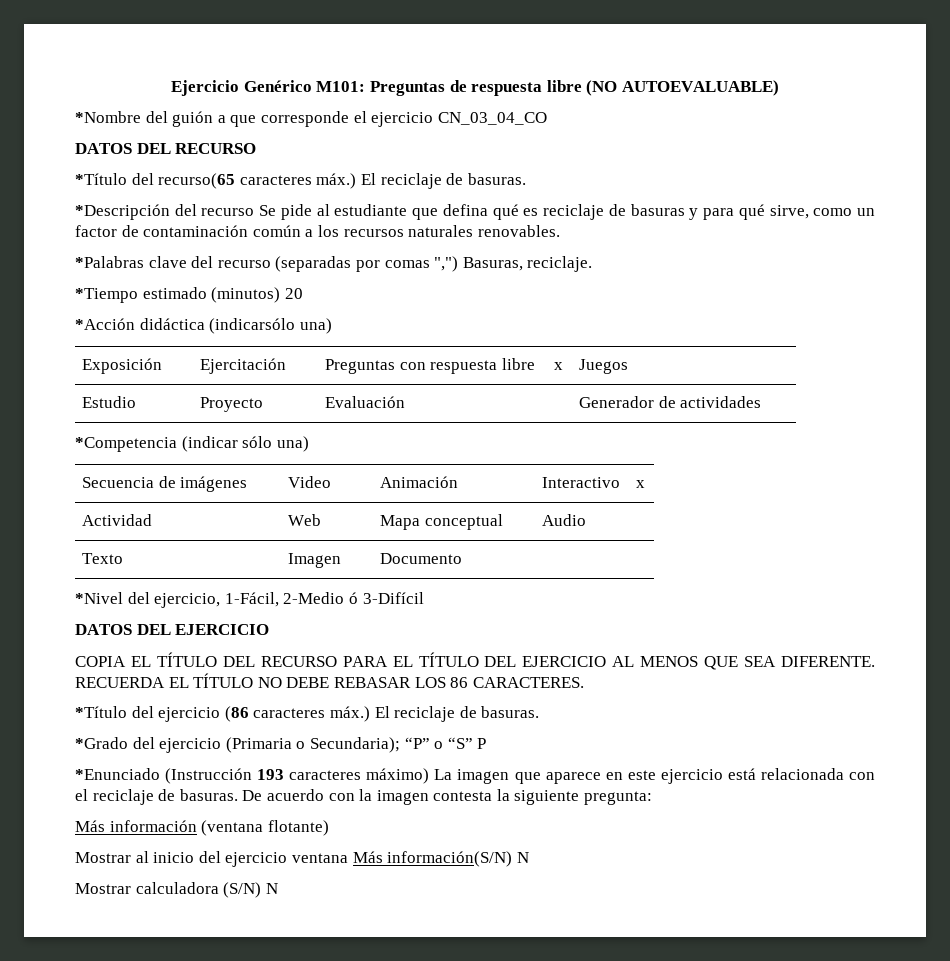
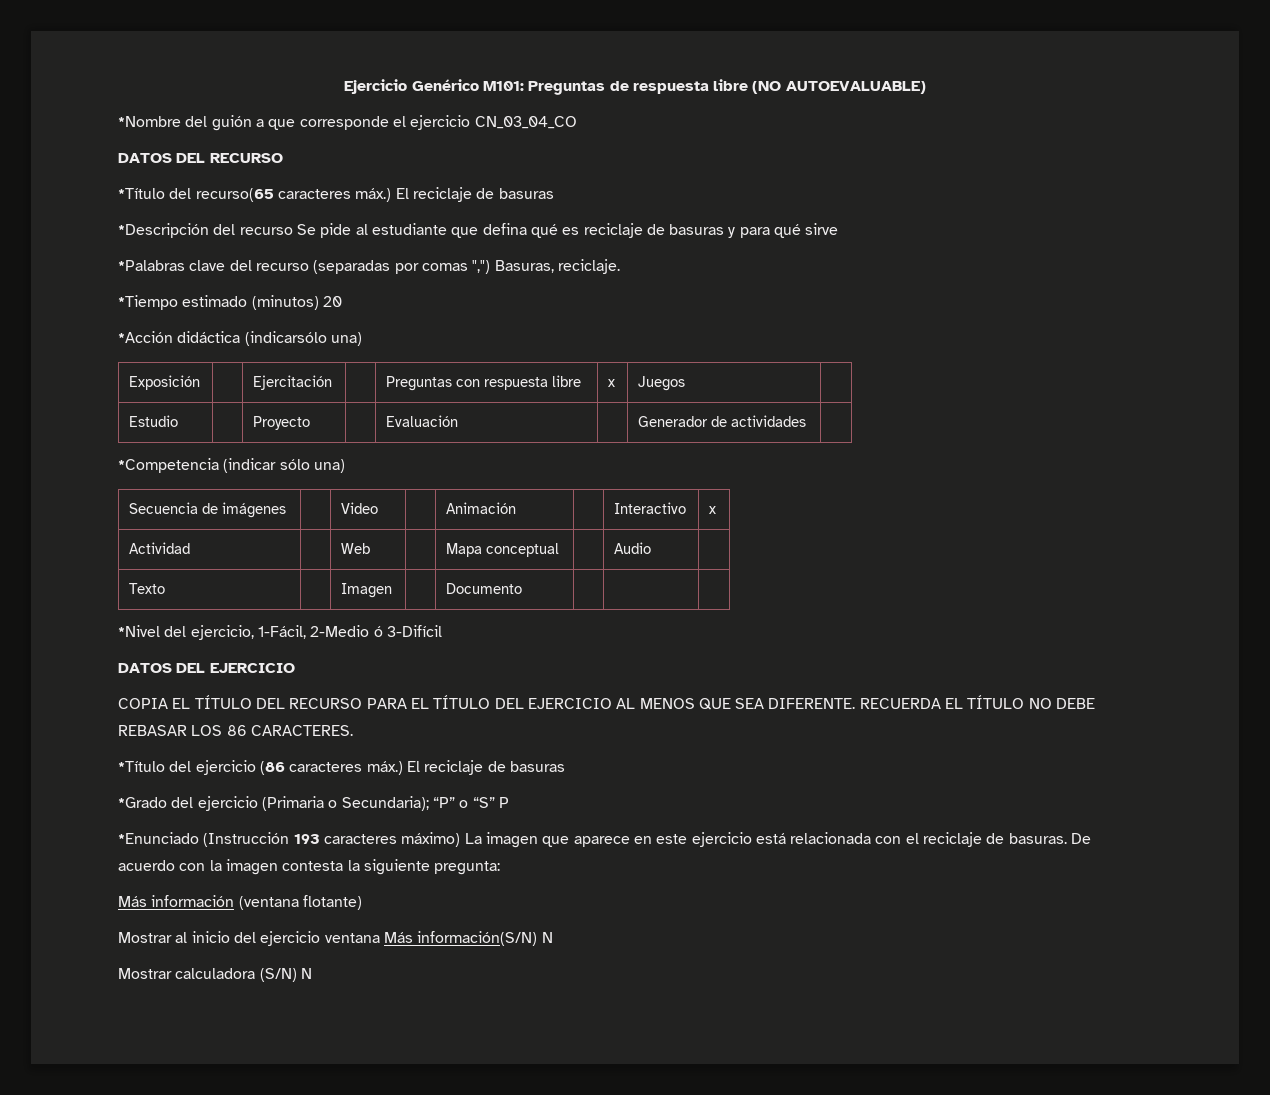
[467,173,526,185] basuras. -> [498,188,554,199] basuras
[769,205,875,219] [75,225,560,237] sirve, como un factor de contaminación común a los recursos naturales renovables. -> [805,223,839,235] sirve
[481,706,540,718] basuras. -> [509,761,565,772] basuras

